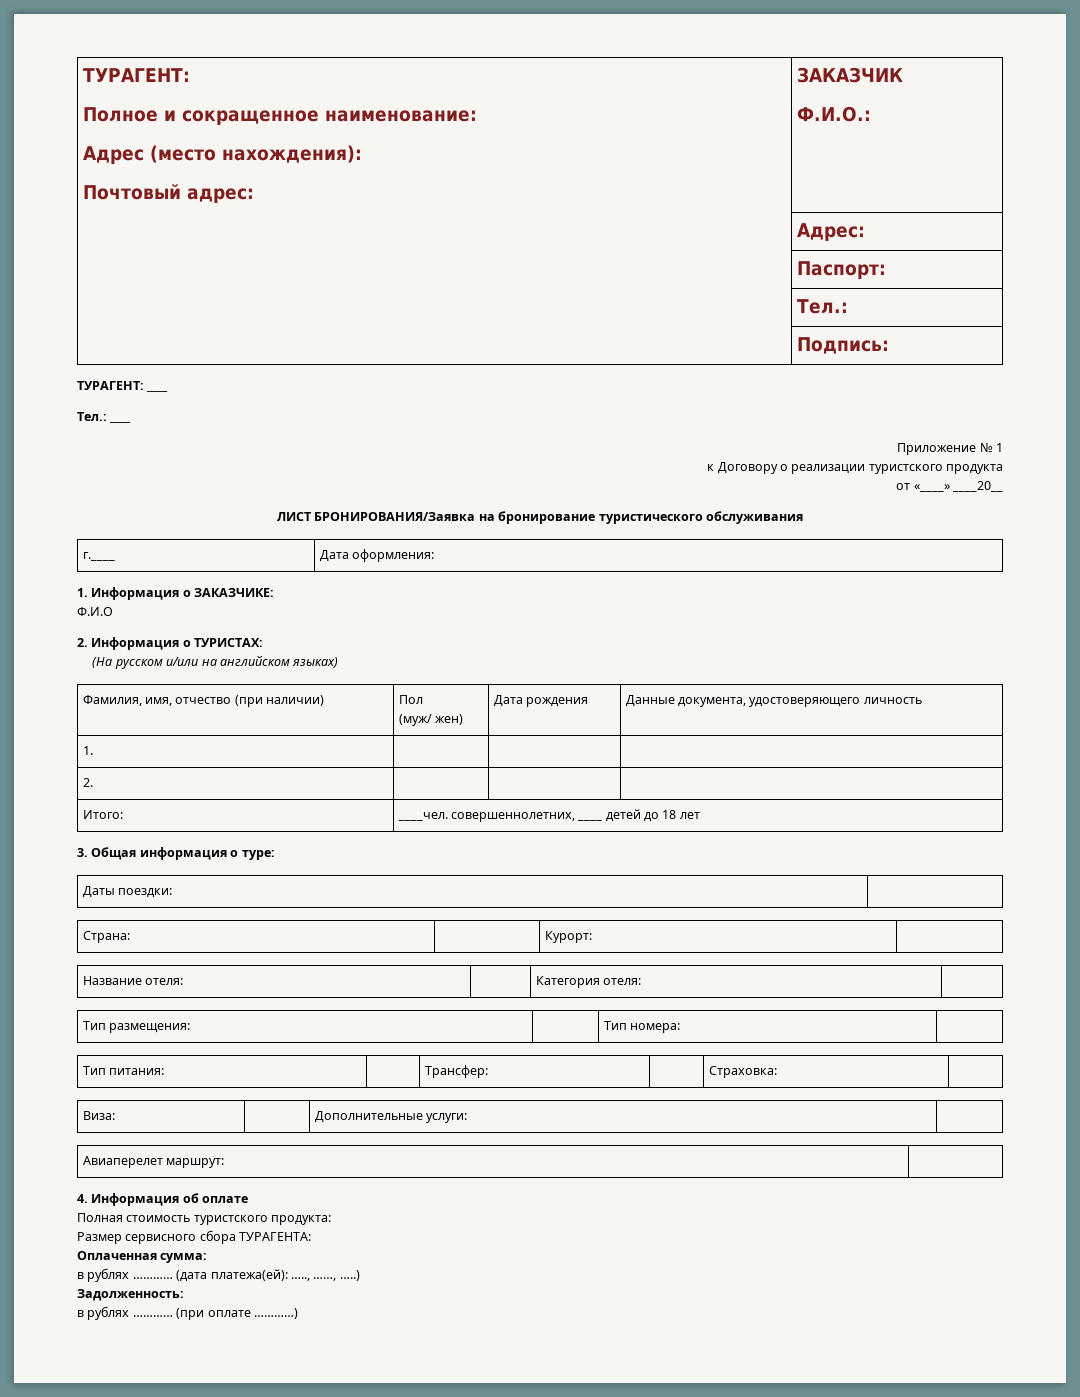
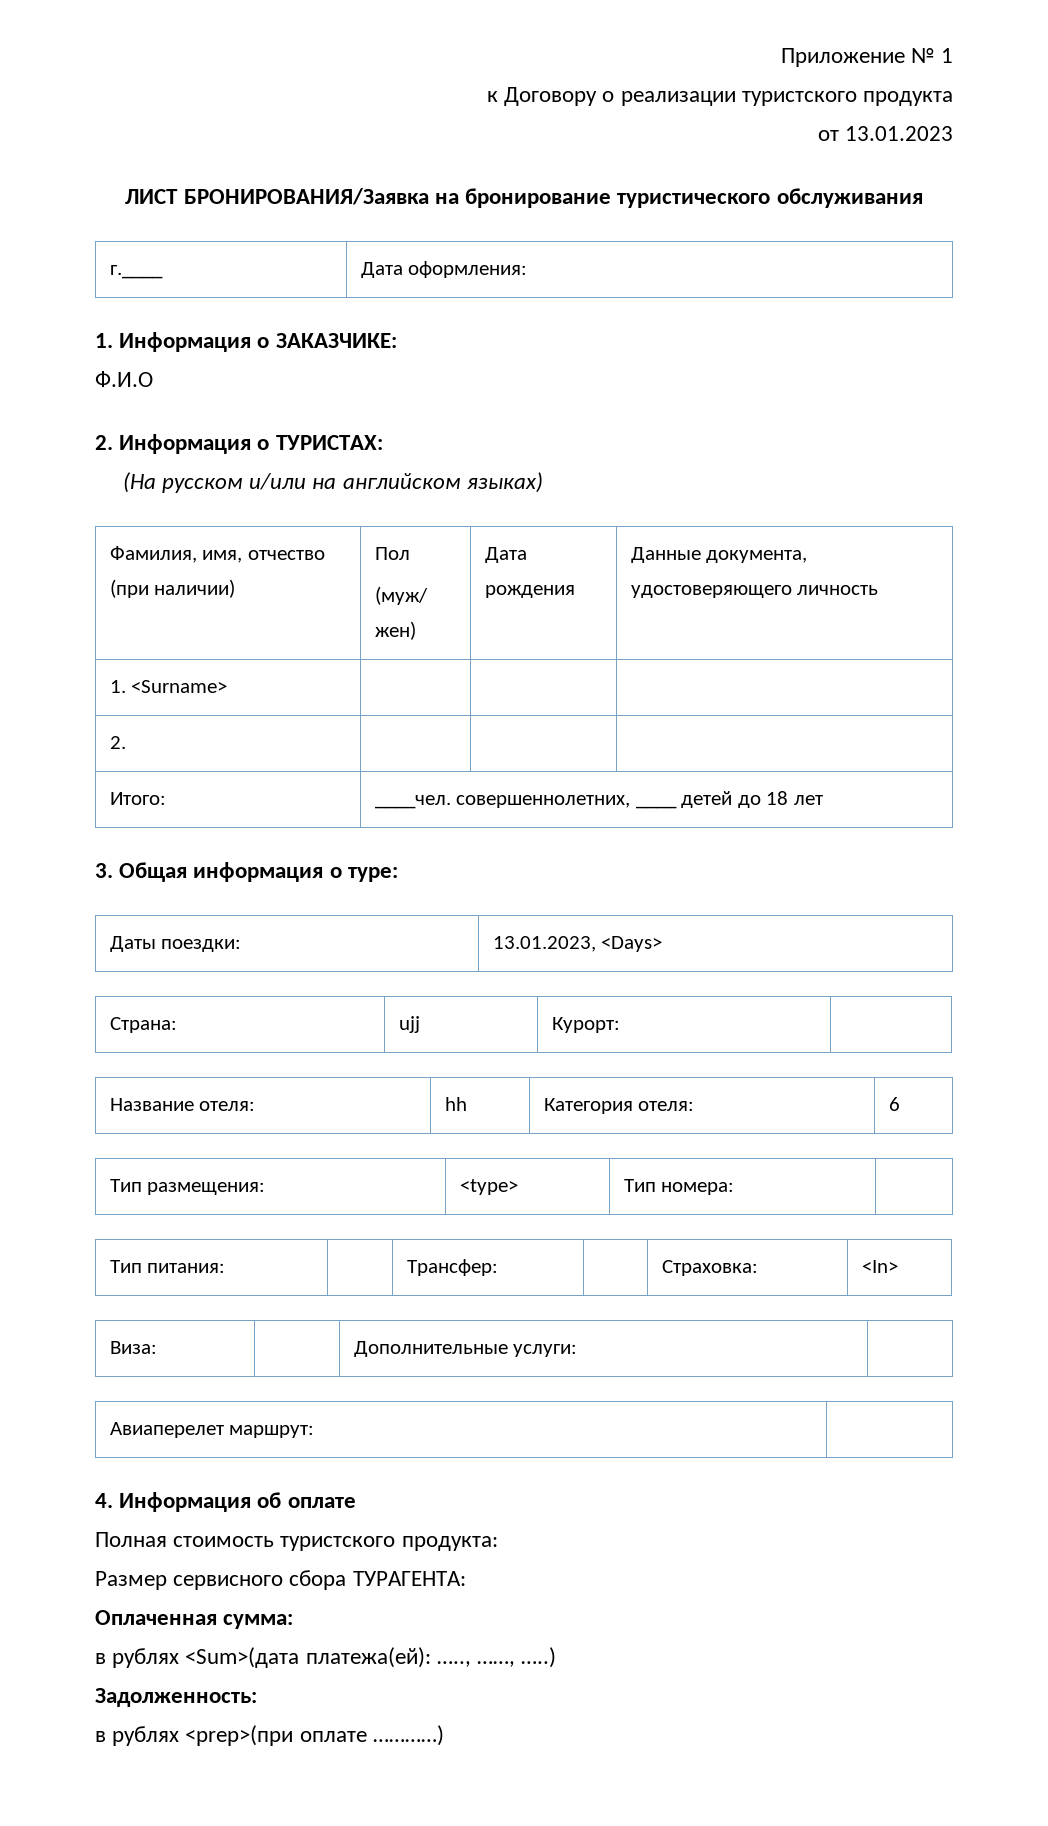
[82,68,190,82] [82,107,477,125] [82,145,362,164] [82,184,254,203] [796,67,903,83] [796,106,871,122] [796,223,865,241] [796,261,886,279] [796,299,848,314] [796,337,889,354] [77,381,144,390] [146,390,169,392] [77,412,107,421] [109,421,132,423] ТУРАГЕНТ: // Полное и сокращенное наименование: // Адрес (место нахождения): // Почтовый адрес: | ЗАКАЗЧИК // Ф.И.О.: // | Адрес: // | Паспорт: // | Тел.: // | Подпись: // ТУРАГЕНТ: ____ // Тел.: ____ // -> (780, 57) none
[913,481,1003,492] «____» ____20__ -> [845,126,953,141] 13.01.2023
(93, 750) none -> [131,680,228,693] <Surname>
(172, 893) none -> [492,936,663,952] 13.01.2023, <Days>
(130, 937) none -> [398,1016,420,1033] ujj
(183, 981) none -> [444,1097,467,1111] hh
(641, 981) none -> [888,1097,900,1111] 6
(190, 1028) none -> [459,1179,518,1195] <type>
(777, 1072) none -> [861,1260,898,1273] <In>
[132,1270,208,1282] ………… (дата -> [185,1647,300,1668] <Sum>(дата
[132,1308,205,1320] ………… (при -> [185,1725,294,1746] <prep>(при

